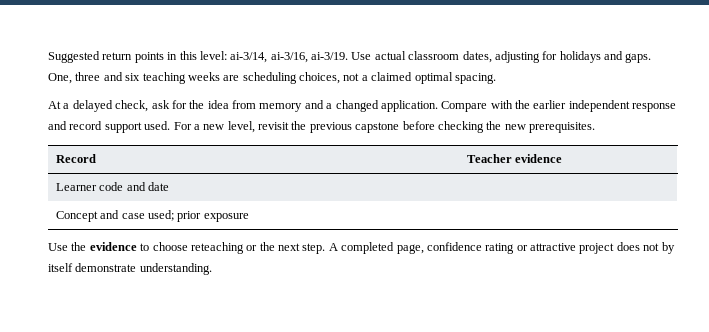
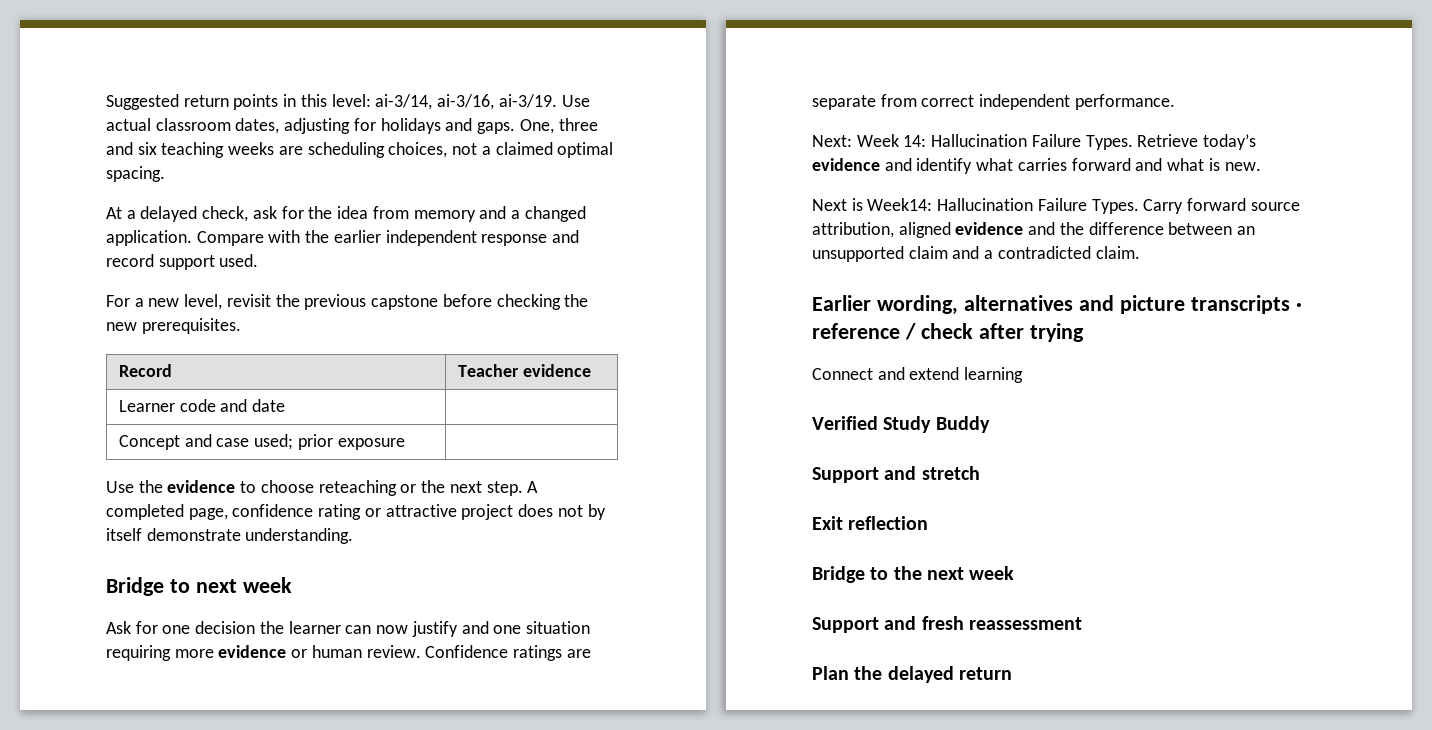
(171, 125) none -> (259, 260) //
(212, 269) none -> [106,577,292,596] [106,621,590,637] [106,645,591,661] [812,94,1175,110] [812,134,1257,150] [812,158,1261,174] [812,198,1300,214] [812,222,1256,238] [812,246,1140,262] [812,295,1302,315] [812,323,1084,342] [812,367,1024,383] [812,416,990,433] [812,466,980,483] [812,516,929,530] [812,566,1015,583] [812,616,1082,633] [812,666,1012,683] // Bridge to next week // Ask for one decision the learner can now justify and one situation requiring more evidence or human review. Confidence ratings are separate from correct independent performance. // Next: Week 14: Hallucination Failure Types. Retrieve today’s evidence and identify what carries forward and what is new. // Next is Week14: Hallucination Failure Types. Carry forward source attribution, aligned evidence and the difference between an unsupported claim and a contradicted claim. // Earlier wording, alternatives and picture transcripts · reference / check after trying // Connect and extend learning // Verified Study Buddy // Support and stretch // Exit reflection // Bridge to the next week // Support and fresh reassessment // Plan the delayed return

